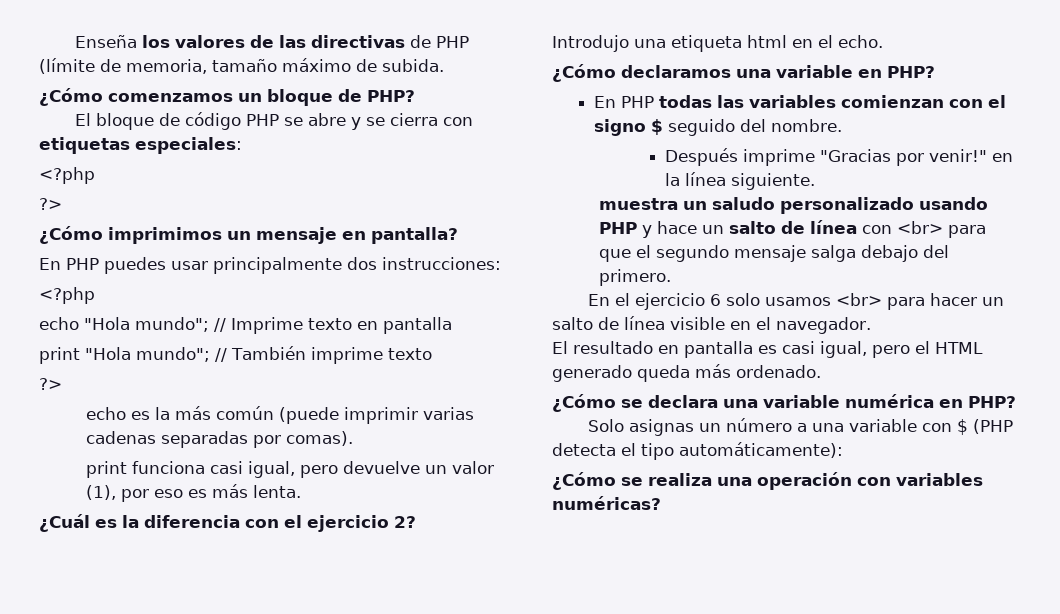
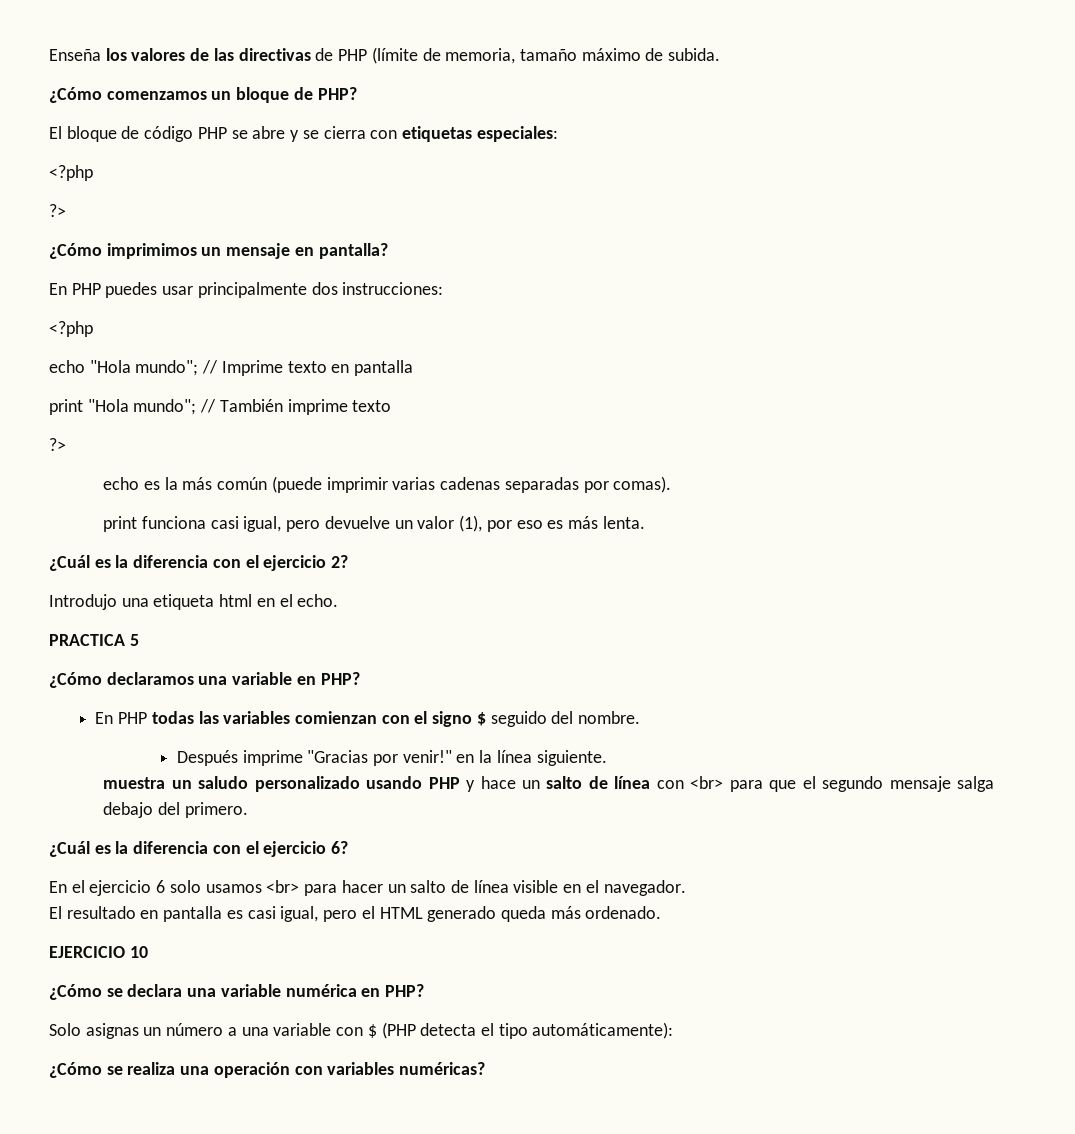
(883, 41) none -> [49,634,139,646] // PRACTICA 5
(672, 277) none -> [49,841,349,857] // ¿Cuál es la diferencia con el ejercicio 6?
(821, 371) none -> [49,946,148,958] // EJERCICIO 10

